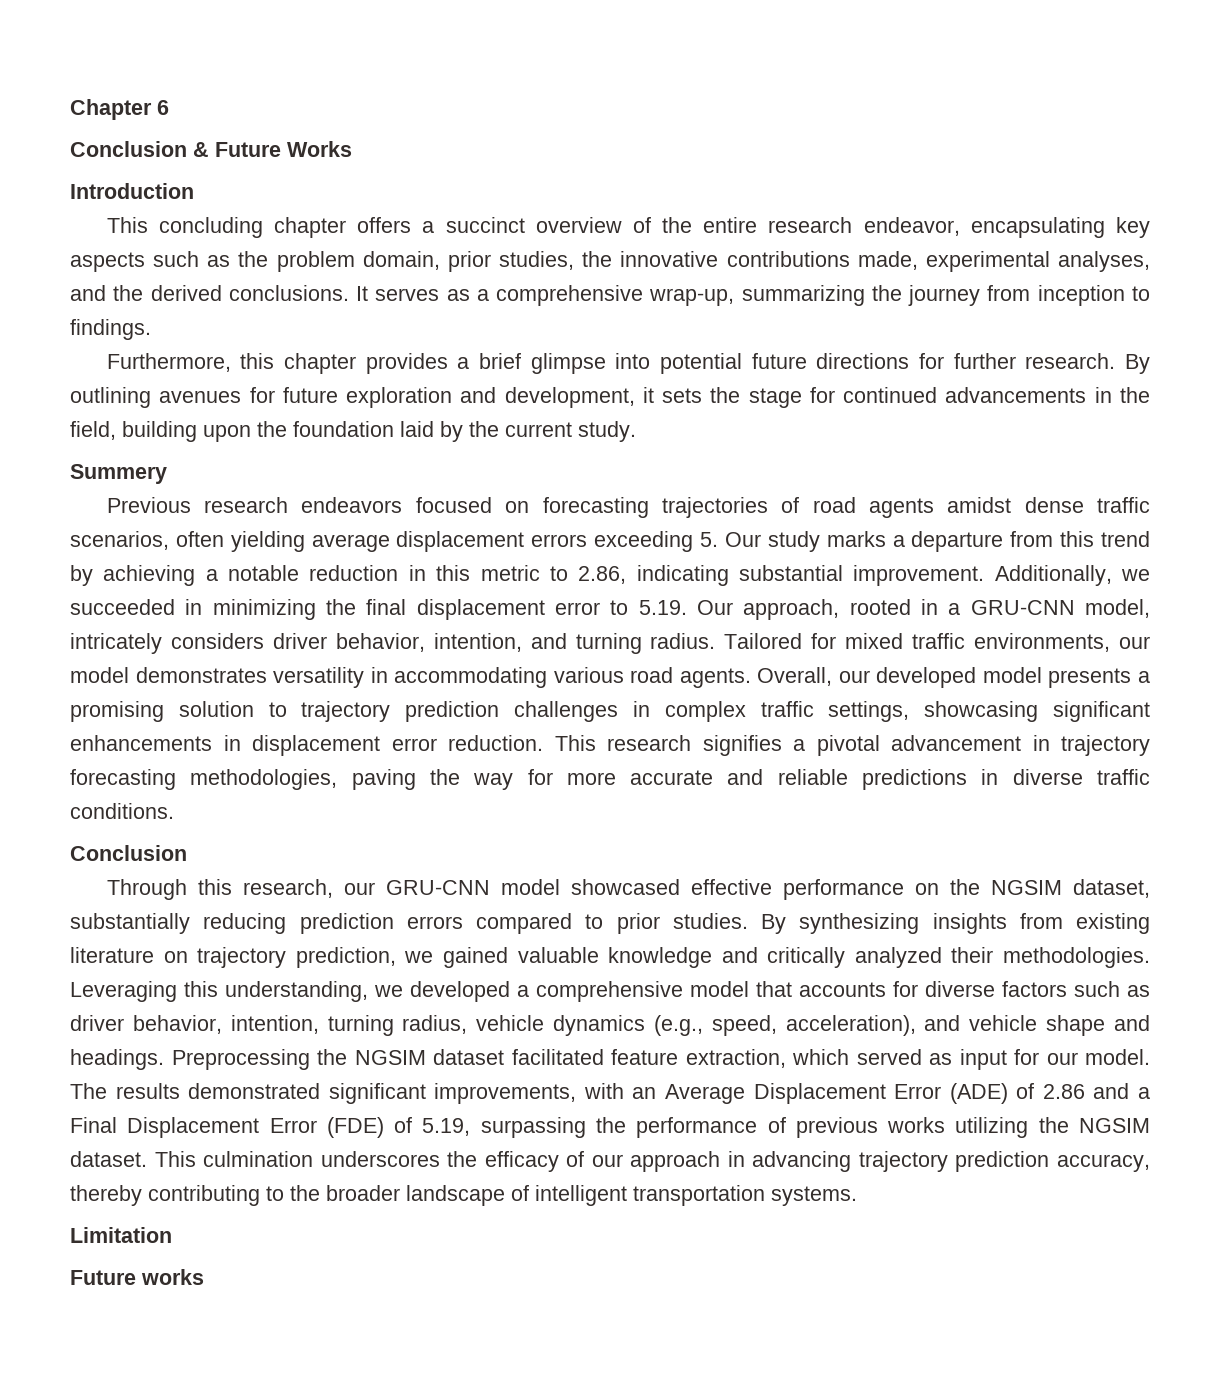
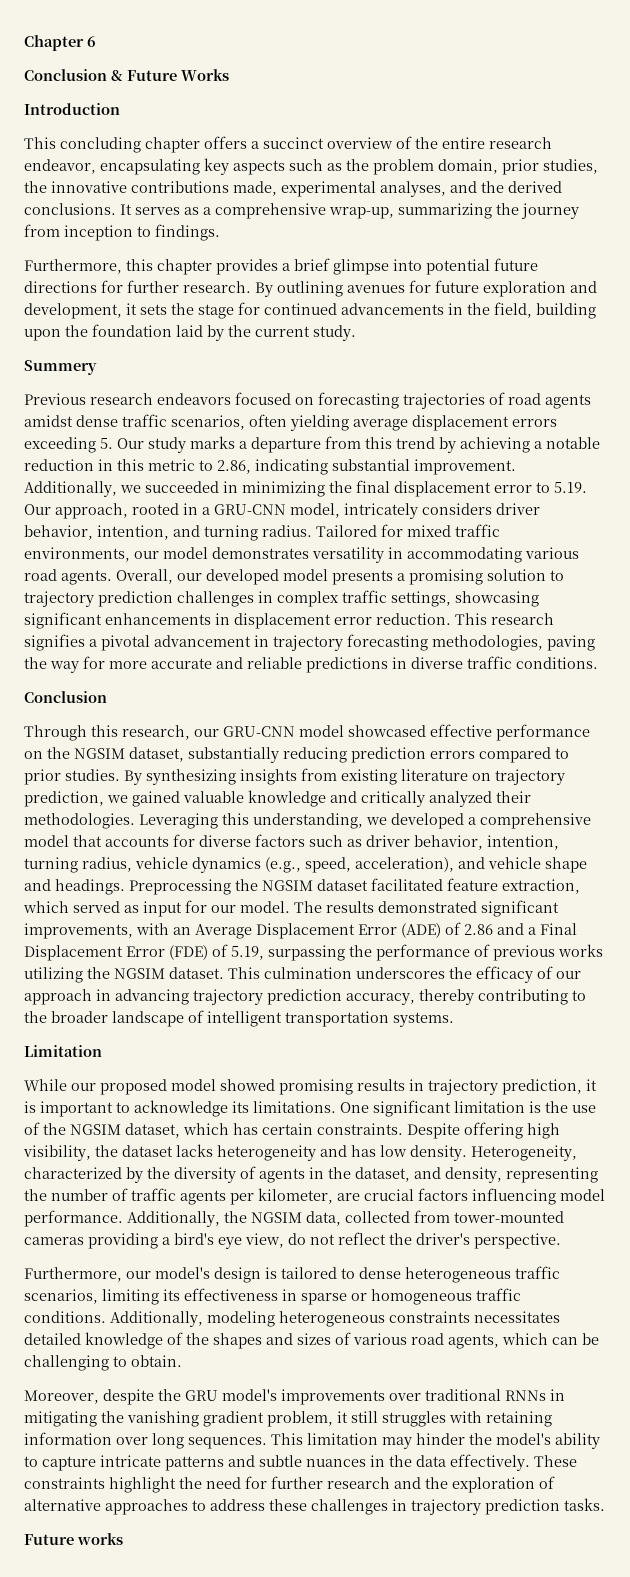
(172, 1235) none -> [24,1079,597,1095] [24,1100,596,1117] [24,1122,560,1139] [23,1144,577,1161] [24,1166,598,1183] [24,1188,605,1205] [24,1210,564,1227] [24,1232,561,1249] [24,1266,560,1283] [24,1288,521,1305] [24,1311,560,1327] [24,1332,599,1349] [24,1355,182,1371] [24,1389,565,1405] [24,1411,552,1427] [24,1432,600,1449] [24,1454,577,1471] [24,1476,555,1493] [24,1498,605,1515] // While our proposed model showed promising results in trajectory prediction, it is important to acknowledge its limitations. One significant limitation is the use of the NGSIM dataset, which has certain constraints. Despite offering high visibility, the dataset lacks heterogeneity and has low density. Heterogeneity, characterized by the diversity of agents in the dataset, and density, representing the number of traffic agents per kilometer, are crucial factors influencing model performance. Additionally, the NGSIM data, collected from tower-mounted cameras providing a bird's eye view, do not reflect the driver's perspective. // Furthermore, our model's design is tailored to dense heterogeneous traffic scenarios, limiting its effectiveness in sparse or homogeneous traffic conditions. Additionally, modeling heterogeneous constraints necessitates detailed knowledge of the shapes and sizes of various road agents, which can be challenging to obtain. // Moreover, despite the GRU model's improvements over traditional RNNs in mitigating the vanishing gradient problem, it still struggles with retaining information over long sequences. This limitation may hinder the model's ability to capture intricate patterns and subtle nuances in the data effectively. These constraints highlight the need for further research and the exploration of alternative approaches to address these challenges in trajectory prediction tasks.

